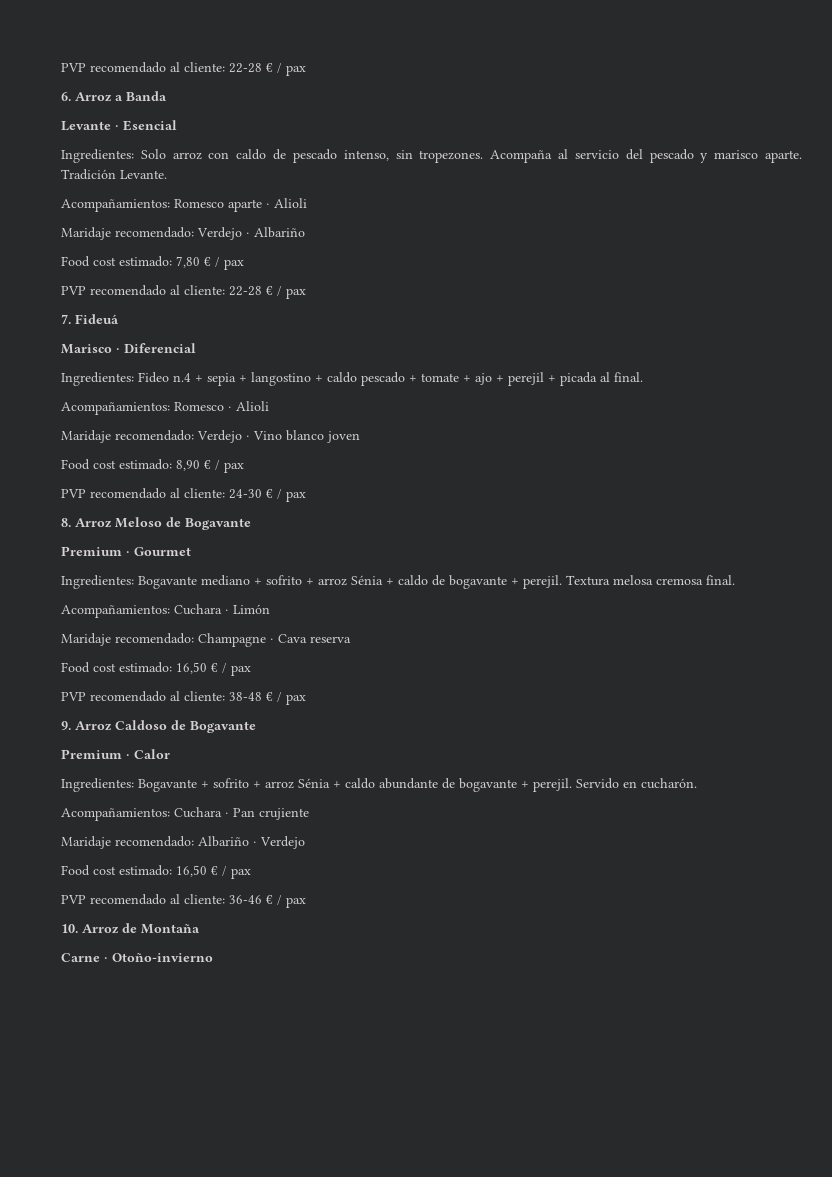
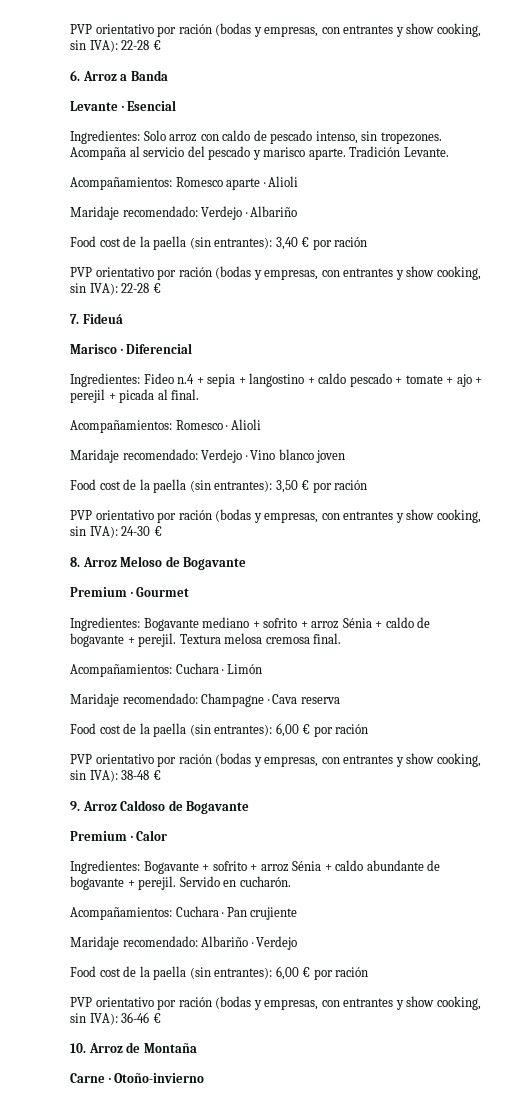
[61,62,306,76] PVP recomendado al cliente: 22-28 € / pax -> [70,23,481,37] [70,40,161,52] PVP orientativo por ración (bodas y empresas, con entrantes y show cooking, sin IVA): 22-28 €
[119,256,244,270] [61,285,306,299] estimado: 7,80 € / pax // PVP recomendado al cliente: 22-28 € / pax -> [123,236,368,250] [70,266,481,280] [70,283,161,295] de la paella (sin entrantes): 3,40 € por ración // PVP orientativo por ración (bodas y empresas, con entrantes y show cooking, sin IVA): 22-28 €
[119,459,244,473] [61,488,225,499] estimado: 8,90 € / pax // PVP recomendado al cliente: -> [123,479,368,493] [70,509,481,523] [70,526,118,538] de la paella (sin entrantes): 3,50 € por ración // PVP orientativo por ración (bodas y empresas, con entrantes y show cooking, sin IVA):
[277,489,306,502] / pax -> (162, 531) none
[119,662,251,676] [61,691,225,702] estimado: 16,50 € / pax // PVP recomendado al cliente: -> [123,723,369,737] [70,753,481,767] [70,770,118,782] de la paella (sin entrantes): 6,00 € por ración // PVP orientativo por ración (bodas y empresas, con entrantes y show cooking, sin IVA):
[277,692,306,705] / pax -> (161, 775) none
[119,865,251,879] [61,894,225,905] estimado: 16,50 € / pax // PVP recomendado al cliente: -> [123,966,369,980] [70,996,481,1010] [70,1013,118,1025] de la paella (sin entrantes): 6,00 € por ración // PVP orientativo por ración (bodas y empresas, con entrantes y show cooking, sin IVA):
[277,895,306,908] / pax -> (161, 1018) none

